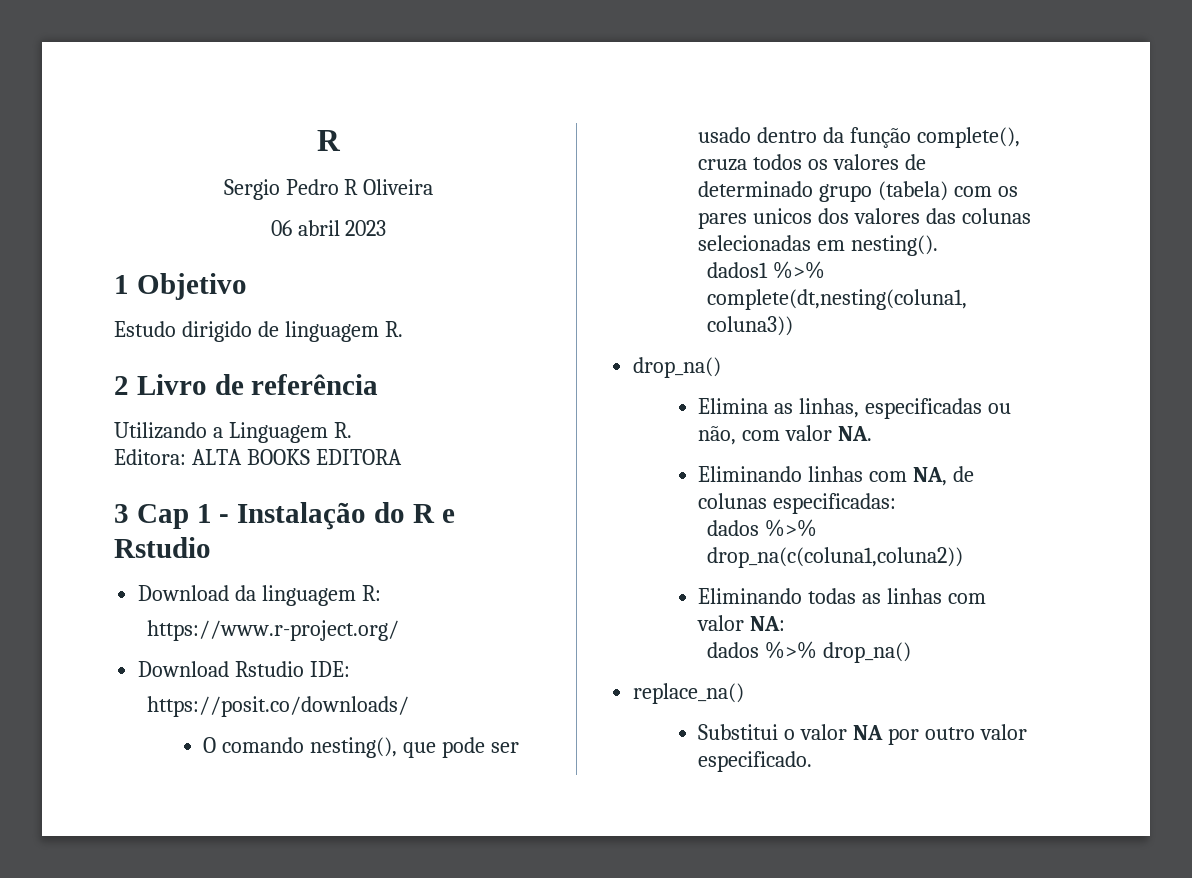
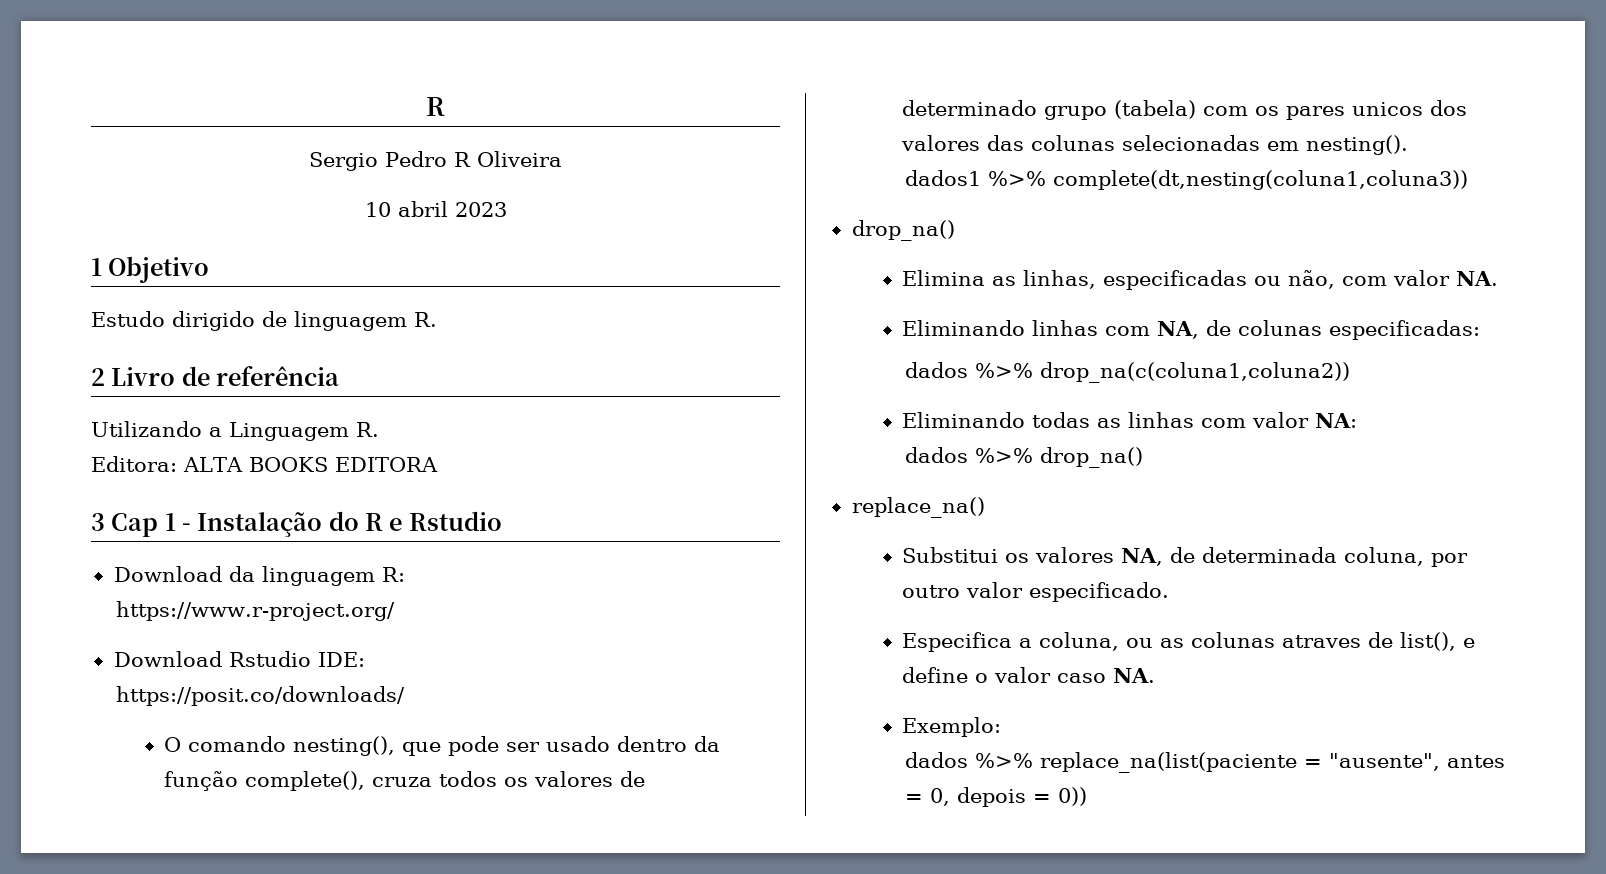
[270,220,292,236] 06 -> [364,202,391,217] 10
[784,724,1028,745] [698,751,813,772] o valor NA por outro valor especificado. -> [1005,547,1469,567] [902,582,1170,602] [902,632,1476,652] [902,667,1156,683] [902,717,1002,737] [905,752,1506,773] [905,787,1088,807] os valores NA, de determinada coluna, por outro valor especificado. // Especifica a coluna, ou as colunas atraves de list(), e define o valor caso NA. // Exemplo: // dados %>% replace_na(list(paciente = "ausente", antes = 0, depois = 0))

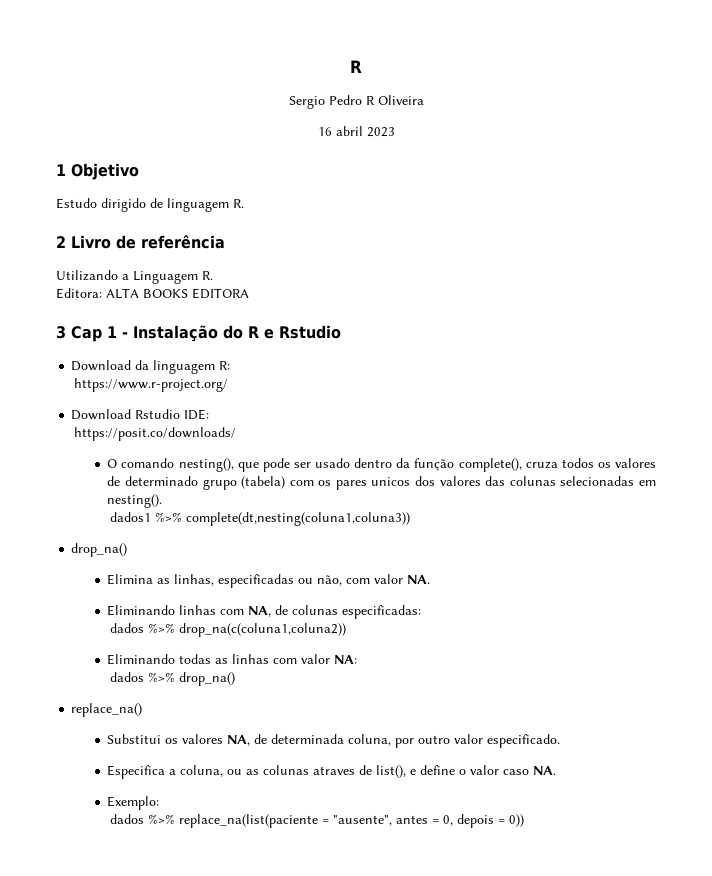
[364,202,391,217] 10 -> [317,127,332,136] 16

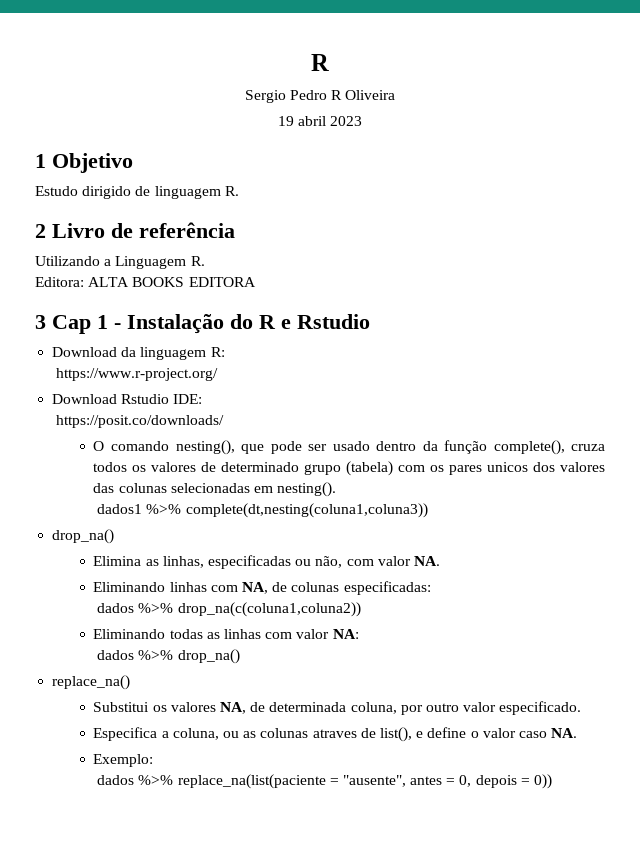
[317,127,332,136] 16 -> [277,116,294,126] 19

